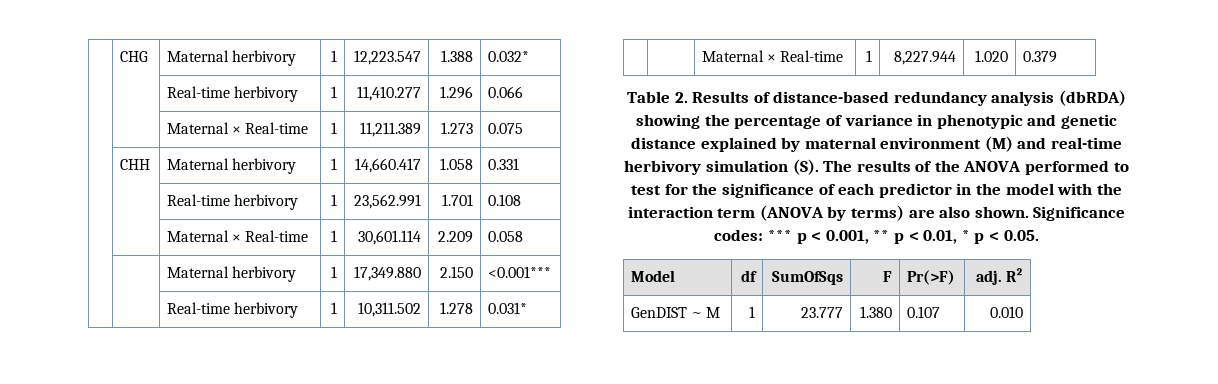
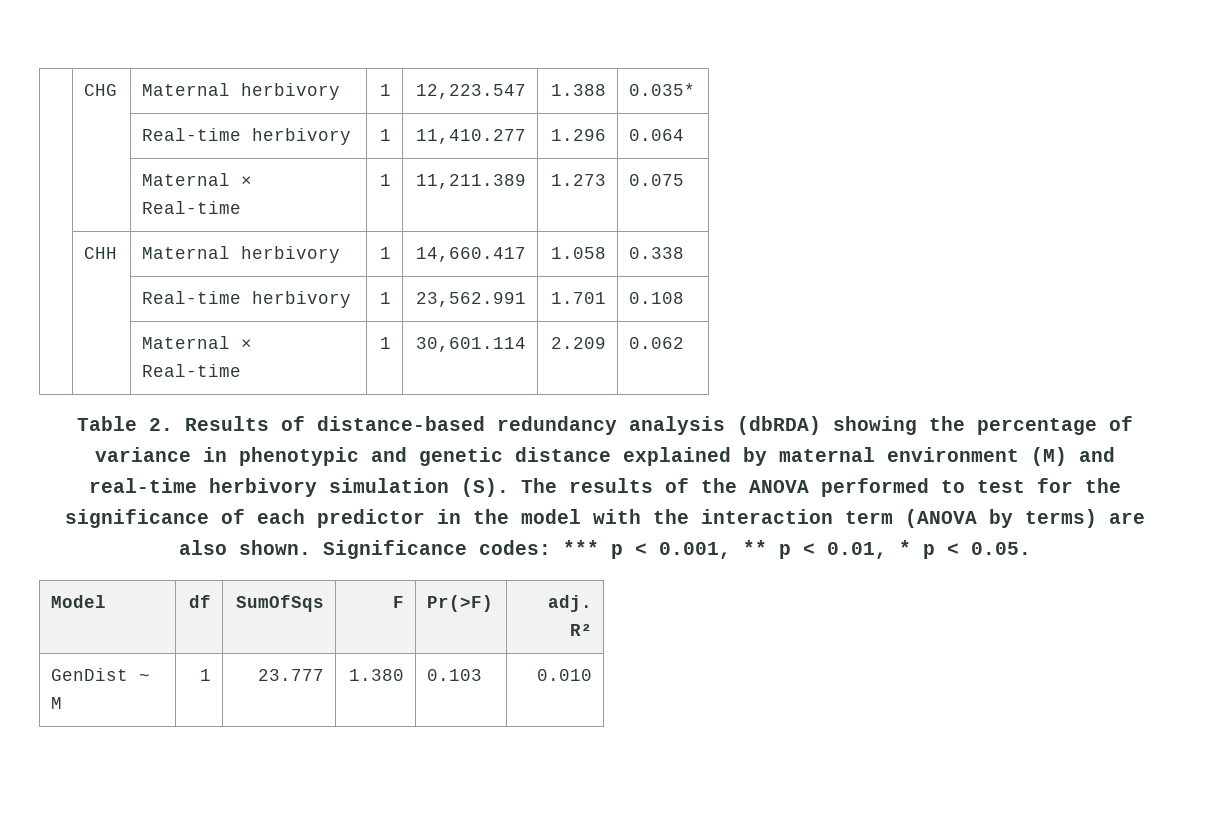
[488,51,530,62] 0.032* -> [629,83,696,96] 0.035*
[488,86,524,98] 0.066 -> [629,129,685,141] 0.064
[488,158,520,170] 0.331 -> [629,247,685,259] 0.338
[488,231,524,242] [167,266,297,282] [330,266,337,278] [353,266,421,281] [439,266,473,278] [488,266,552,278] [167,302,299,318] [330,302,337,314] [357,302,421,317] [439,302,473,314] [488,302,528,314] [702,50,844,62] [865,50,872,62] [893,51,956,65] [974,50,1008,62] [1023,51,1058,63] 0.058 // | | Maternal herbivory | 1 | 17,349.880 | 2.150 | <0.001*** // | | Real-time herbivory | 1 | 10,311.502 | 1.278 | 0.031* // | | Maternal × Real-time | 1 | 8,227.944 | 1.020 | 0.379 -> [629,337,685,349] 0.062
[631,307,688,318] GenDIST -> [51,668,129,681] GenDist
[907,306,941,318] 0.107 -> [427,669,483,681] 0.103

